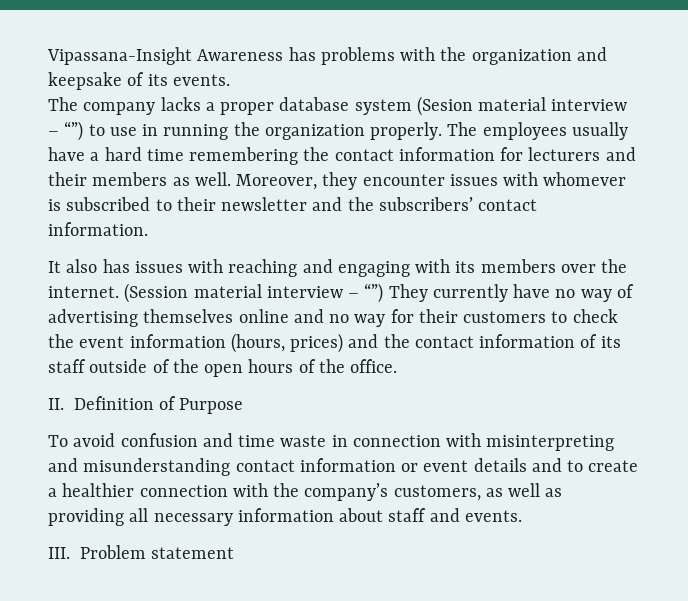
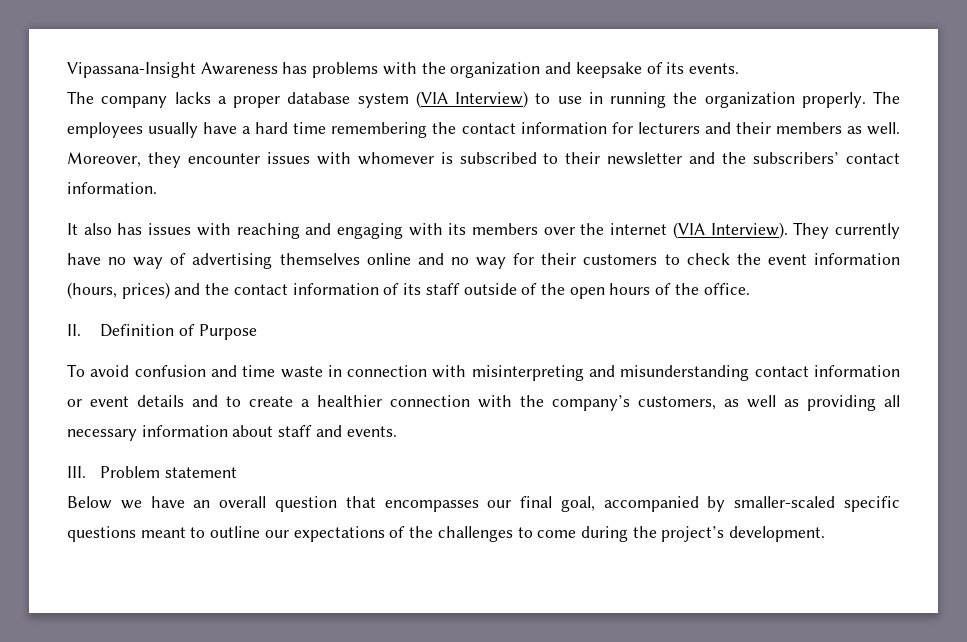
[416,96,628,116] [48,121,84,141] (Sesion material interview – “”) -> [415,91,528,108] (VIA Interview)
[48,283,384,303] internet. (Session material interview – “”) -> [610,222,788,239] internet (VIA Interview).
(235, 553) none -> [67,496,901,512] [67,526,826,542] // Below we have an overall question that encompasses our final goal, accompanied by smaller-scaled specific questions meant to outline our expectations of the challenges to come during the project’s development.

